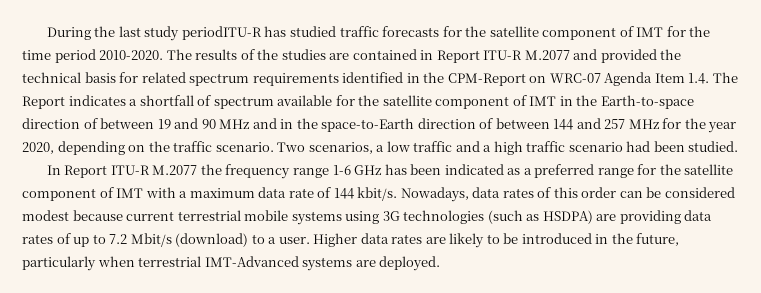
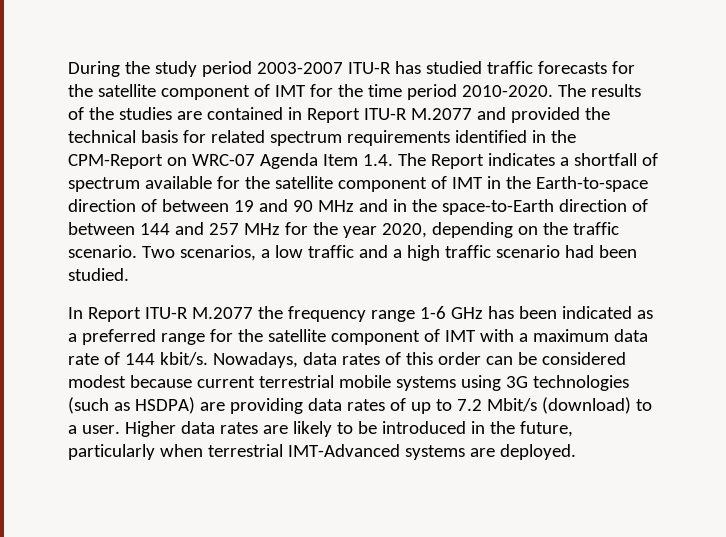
[118,26,262,41] last study periodITU-R -> [154,61,391,77] study period 2003-2007 ITU-R

